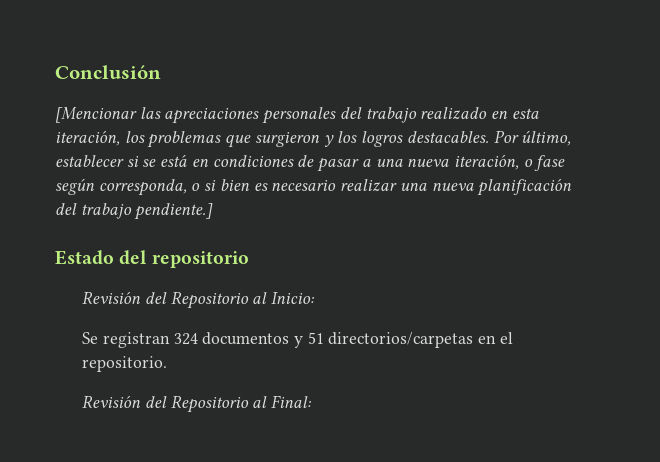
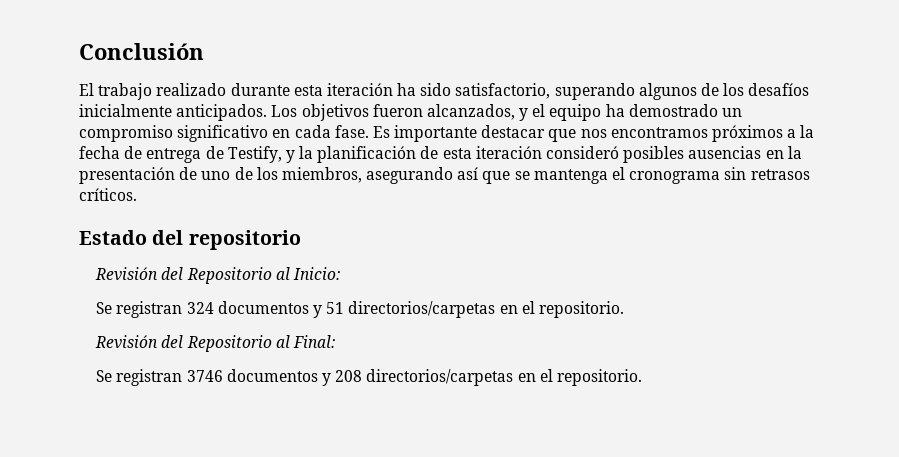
[55,107,539,124] [55,130,572,148] [55,155,566,172] [55,179,573,196] [55,203,214,220] [Mencionar las apreciaciones personales del trabajo realizado en esta iteración, los problemas que surgieron y los logros destacables. Por último, establecer si se está en condiciones de pasar a una nueva iteración, o fase según corresponda, o si bien es necesario realizar una nueva planificación del trabajo pendiente.] -> [79,83,810,100] [79,104,743,121] [79,125,815,142] [79,146,802,163] [79,167,810,184] [79,188,137,201] El trabajo realizado durante esta iteración ha sido satisfactorio, superando algunos de los desafíos inicialmente anticipados. Los objetivos fueron alcanzados, y el equipo ha demostrado un compromiso significativo en cada fase. Es importante destacar que nos encontramos próximos a la fecha de entrega de Testify, y la planificación de esta iteración consideró posibles ausencias en la presentación de uno de los miembros, asegurando así que se mantenga el cronograma sin retrasos críticos.
(313, 401) none -> [96,369,642,386] // Se registran 3746 documentos y 208 directorios/carpetas en el repositorio.

